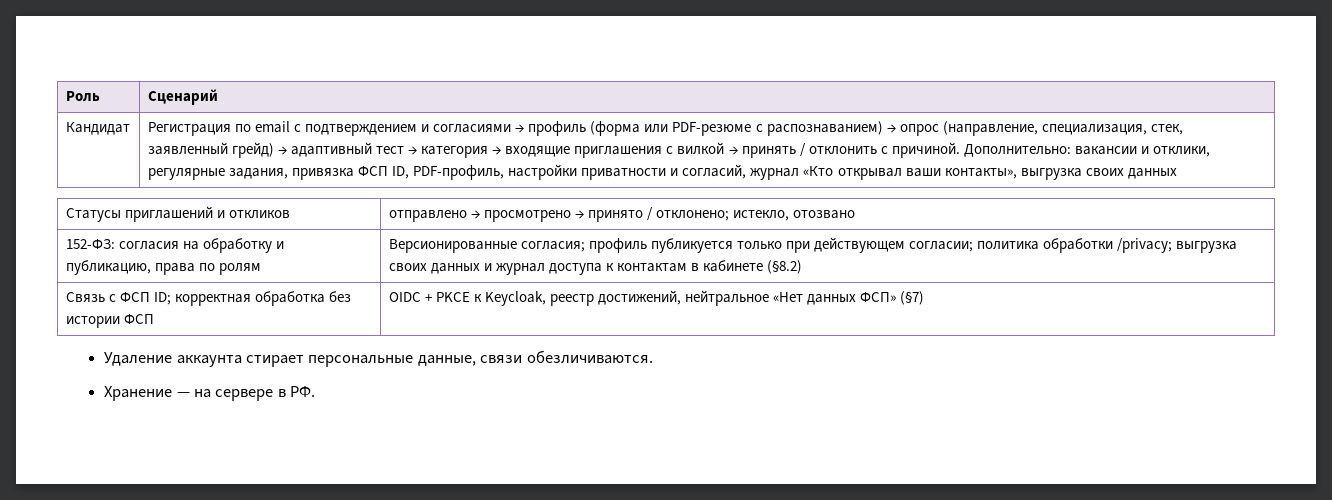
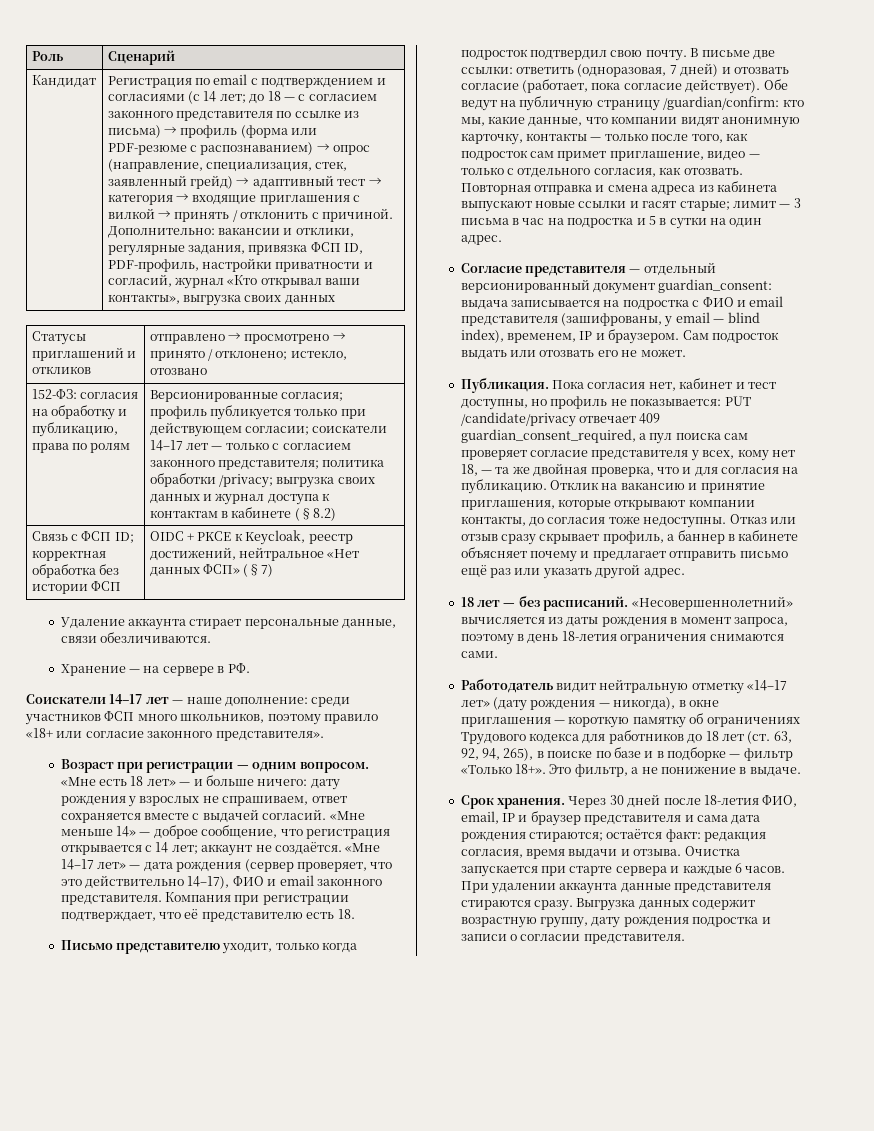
(512, 128) none -> [188,91,377,104] [107,110,360,121] [107,125,161,138] (с 14 лет; до 18 — с согласием законного представителя по ссылке из письма)
(974, 246) none -> [312,425,388,433] [149,440,351,451] [149,459,320,470] соискатели 14–17 лет — только с согласием законного представителя;
(316, 391) none -> [26,694,351,707] [25,711,378,725] [26,728,324,741] [60,759,369,773] [60,775,340,790] [60,795,347,807] [60,809,365,823] [60,825,390,839] [60,842,381,856] [60,859,393,872] [60,875,382,889] [60,892,349,905] [60,909,355,922] [60,940,358,954] [460,48,775,61] [460,63,789,77] [460,79,788,94] [460,96,804,111] [460,116,800,128] [460,133,748,145] [460,150,760,161] [460,167,743,178] [460,181,777,195] [460,198,801,212] [460,216,763,229] [460,235,502,245] [460,262,716,277] [460,279,773,294] [460,296,784,310] [460,312,760,327] [460,329,779,344] [460,349,686,360] [460,377,776,393] [460,396,751,410] [460,412,661,427] [460,429,749,444] [460,449,795,461] [460,463,799,477] [460,479,765,494] [460,499,755,510] [460,514,796,528] [460,530,799,545] [460,547,788,562] [460,564,685,579] [460,595,793,611] [460,616,788,627] [460,631,784,645] [460,651,498,658] [460,678,788,694] [460,697,719,711] [460,713,800,728] [460,730,792,745] [460,747,793,761] [460,764,801,777] [460,794,798,809] [460,811,761,826] [460,829,767,842] [460,846,740,859] [460,863,786,877] [460,881,772,894] [460,898,756,911] [460,916,771,928] [460,934,685,944] // Соискатели 14–17 лет — наше дополнение: среди участников ФСП много школьников, поэтому правило «18+ или согласие законного представителя». // Возраст при регистрации — одним вопросом. «Мне есть 18 лет» — и больше ничего: дату рождения у взрослых не спрашиваем, ответ сохраняется вместе с выдачей согласий. «Мне меньше 14» — доброе сообщение, что регистрация открывается с 14 лет; аккаунт не создаётся. «Мне 14–17 лет» — дата рождения (сервер проверяет, что это действительно 14–17), ФИО и email законного представителя. Компания при регистрации подтверждает, что её представителю есть 18. // Письмо представителю уходит, только когда подросток подтвердил свою почту. В письме две ссылки: ответить (одноразовая, 7 дней) и отозвать согласие (работает, пока согласие действует). Обе ведут на публичную страницу /guardian/confirm: кто мы, какие данные, что компании видят анонимную карточку, контакты — только после того, как подросток сам примет приглашение, видео — только с отдельного согласия, как отозвать. Повторная отправка и смена адреса из кабинета выпускают новые ссылки и гасят старые; лимит — 3 письма в час на подростка и 5 в сутки на один адрес. // Согласие представителя — отдельный версионированный документ guardian_consent: выдача записывается на подростка с ФИО и email представителя (зашифрованы, у email — blind index), временем, IP и браузером. Сам подросток выдать или отозвать его не может. // Публикация. Пока согласия нет, кабинет и тест доступны, но профиль не показывается: PUT /candidate/privacy отвечает 409 guardian_consent_required, а пул поиска сам проверяет согласие представителя у всех, кому нет 18, — та же двойная проверка, что и для согласия на публикацию. Отклик на вакансию и принятие приглашения, которые открывают компании контакты, до согласия тоже недоступны. Отказ или отзыв сразу скрывает профиль, а баннер в кабинете объясняет почему и предлагает отправить письмо ещё раз или указать другой адрес. // 18 лет — без расписаний. «Несовершеннолетний» вычисляется из даты рождения в момент запроса, поэтому в день 18-летия ограничения снимаются сами. // Работодатель видит нейтральную отметку «14–17 лет» (дату рождения — никогда), в окне приглашения — короткую памятку об ограничениях Трудового кодекса для работников до 18 лет (ст. 63, 92, 94, 265), в поиске по базе и в подборке — фильтр «Только 18+». Это фильтр, а не понижение в выдаче. // Срок хранения. Через 30 дней после 18-летия ФИО, email, IP и браузер представителя и сама дата рождения стираются; остаётся факт: редакция согласия, время выдачи и отзыва. Очистка запускается при старте сервера и каждые 6 часов. При удалении аккаунта данные представителя стираются сразу. Выгрузка данных содержит возрастную группу, дату рождения подростка и записи о согласии представителя.

